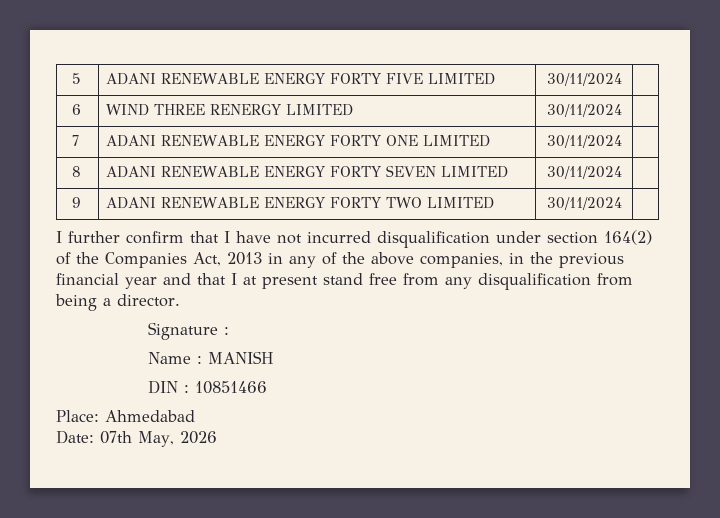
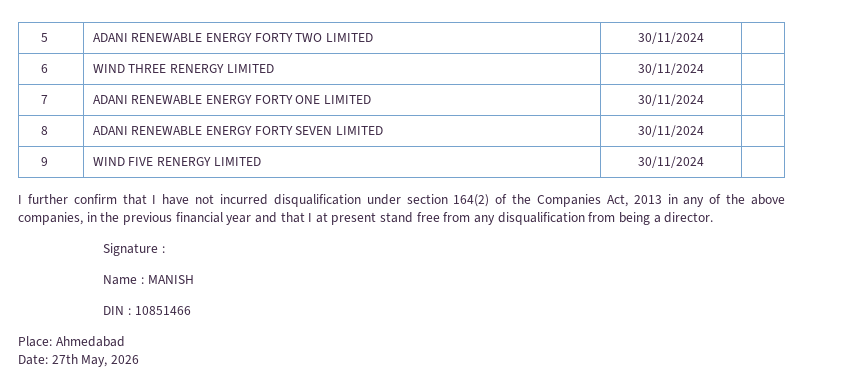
[386,73,424,84] FIVE -> [295,33,323,42] TWO
[106,197,423,209] ADANI RENEWABLE ENERGY FORTY TWO -> [92,157,212,166] WIND FIVE RENERGY
[100,431,132,444] 07th -> [51,354,78,364] 27th

